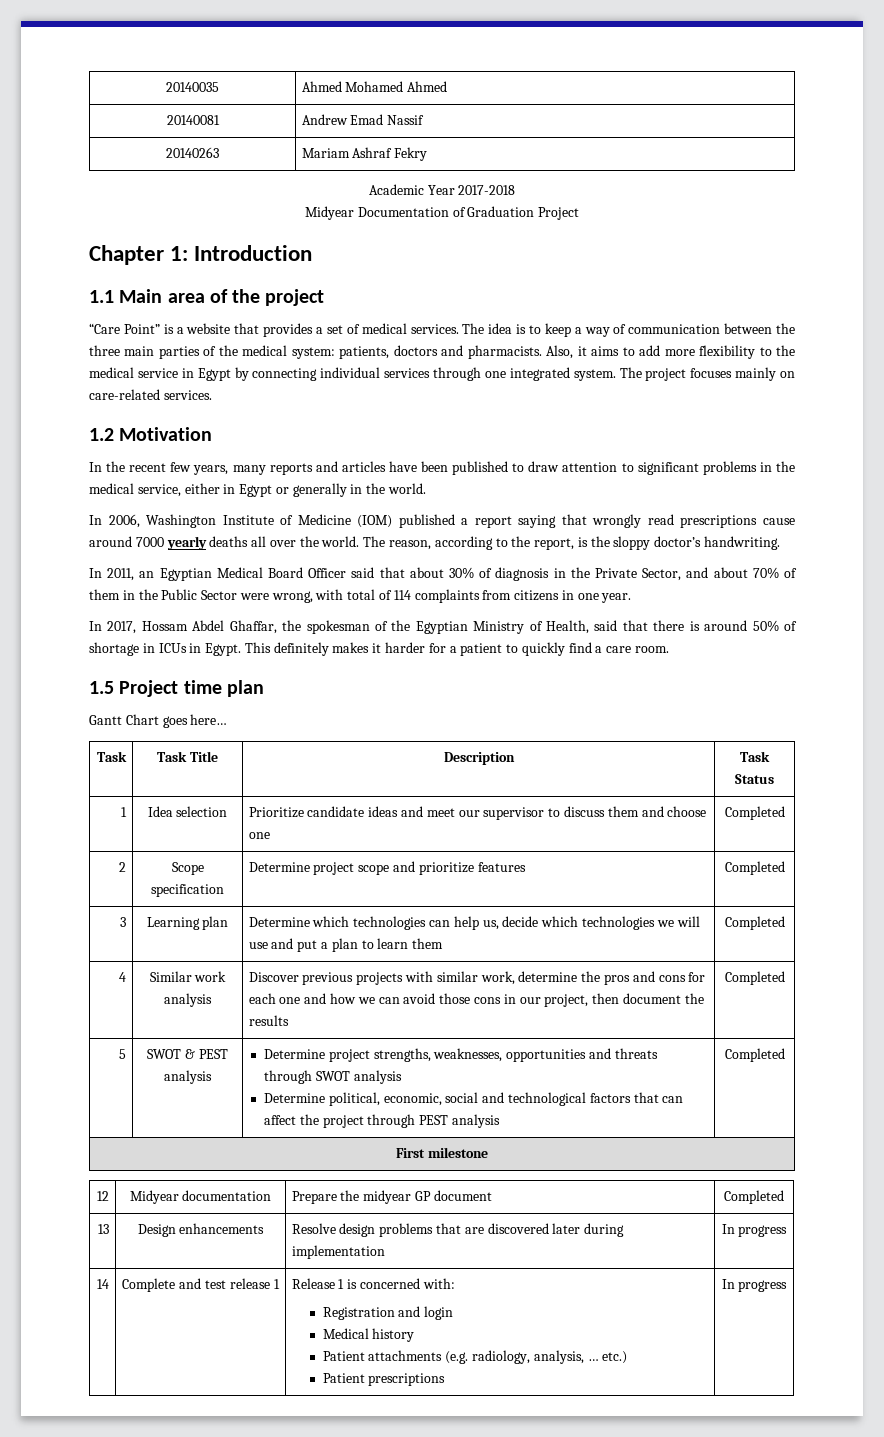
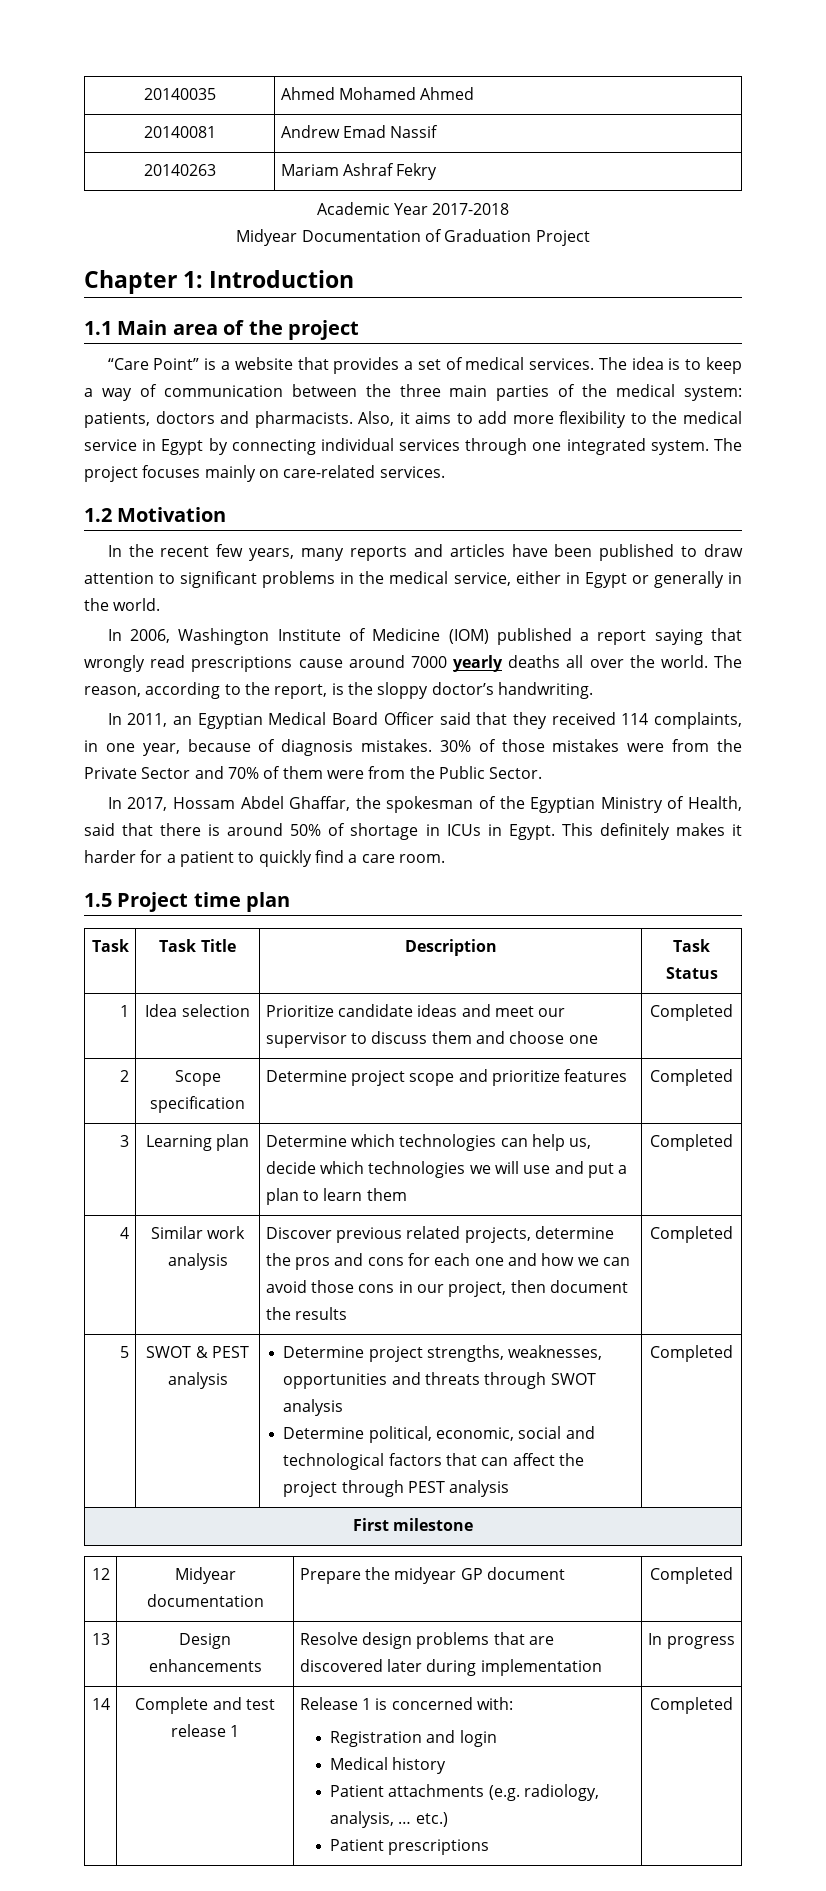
[409,567,798,581] [89,589,632,603] about 30% of diagnosis in the Private Sector, and about 70% of them in the Public Sector were wrong, with total of 114 complaints from citizens in one year. -> [512,712,742,729] [84,739,742,756] [84,766,543,779] they received 114 complaints, in one year, because of diagnosis mistakes. 30% of those mistakes were from the Private Sector and 70% of them were from the Public Sector.
[89,714,228,728] // Gantt Chart goes here… -> (291, 902) none
[356,971,515,985] projects with similar work, -> [406,1226,531,1243] related projects,
[721,1279,788,1292] In progress -> [650,1697,733,1714] Completed

